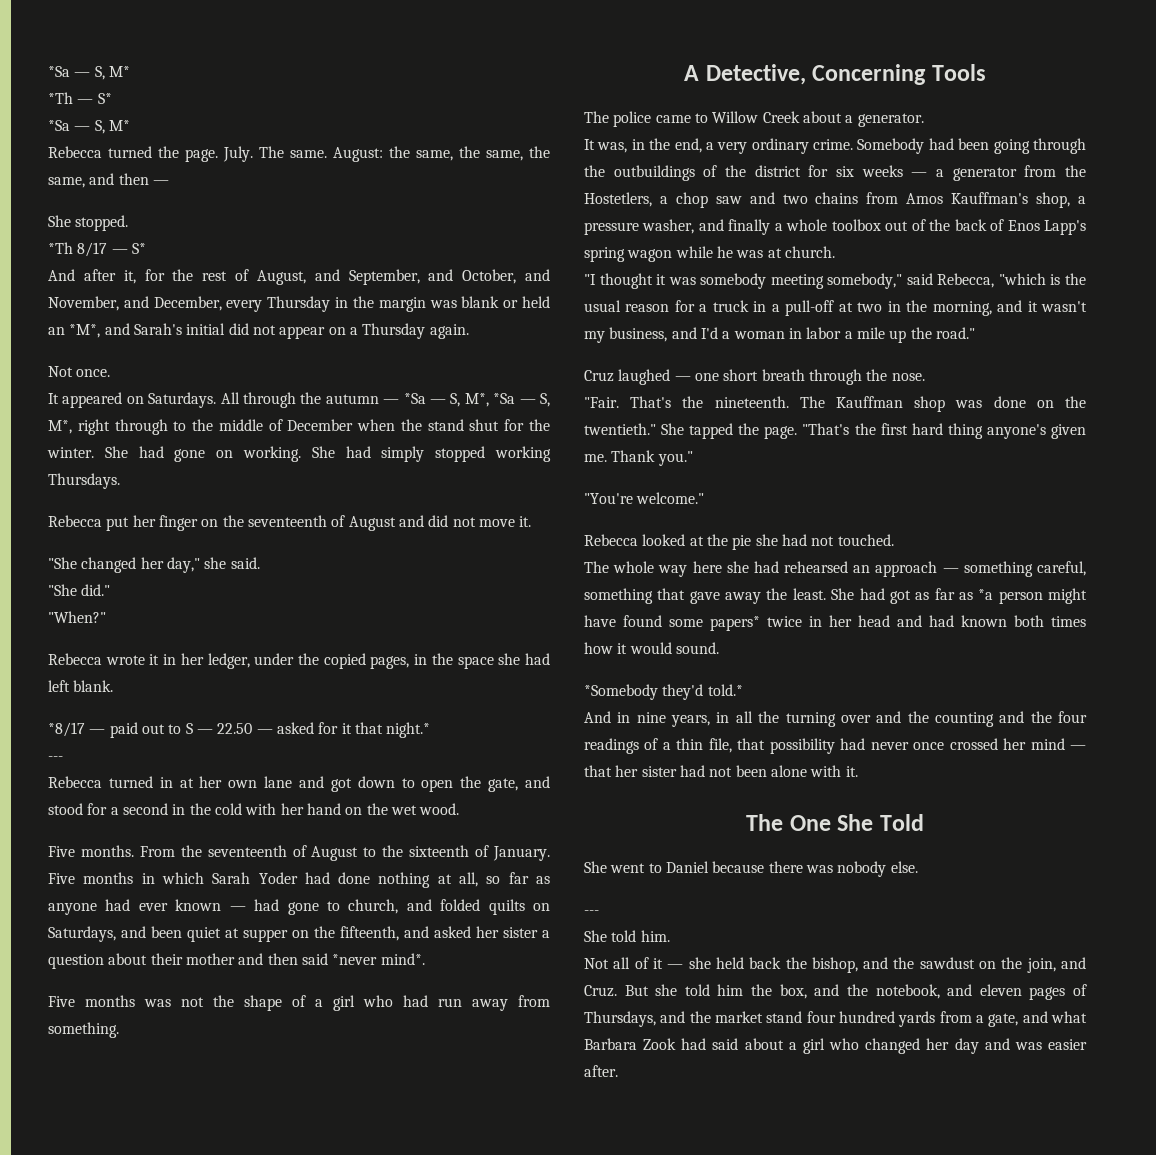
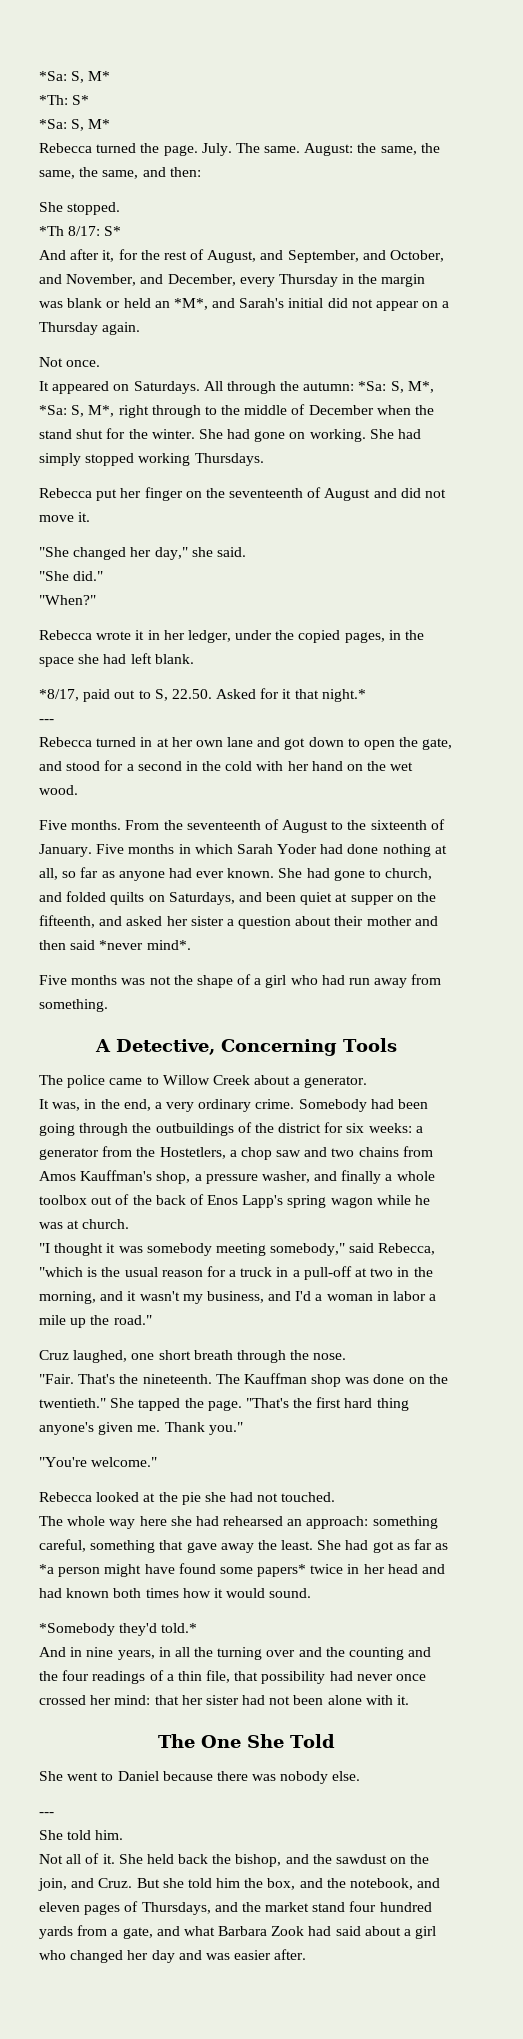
[48,66,130,80] [48,92,112,104] [48,120,91,131] *Sa — S, M* // *Th — S* // *Sa — -> [39,71,111,83] [39,95,90,105] [39,119,67,129] *Sa: S, M* // *Th: S* // *Sa:
[118,173,169,185] then — -> [169,167,201,177] then:
[77,242,128,257] 8/17 — -> [68,226,101,236] 8/17:
[325,393,536,407] autumn — *Sa — S, M*, *Sa — -> [303,381,434,393] [39,405,67,415] autumn: *Sa: S, M*, *Sa:
[48,722,106,737] *8/17 — -> [39,689,79,701] *8/17,
[185,722,314,734] S — 22.50 — asked -> [154,689,257,701] S, 22.50. Asked
[175,899,246,911] known — -> [227,868,303,878] known. She
[861,165,928,177] weeks — -> [368,1123,412,1133] weeks:
[618,369,691,385] laughed — -> [73,1350,128,1363] laughed,
[875,561,959,577] approach — -> [306,1516,369,1529] approach:
[1030,738,1086,750] mind — -> [114,1695,151,1705] mind:
[652,957,711,969] it — she -> [102,1854,143,1864] it. She

